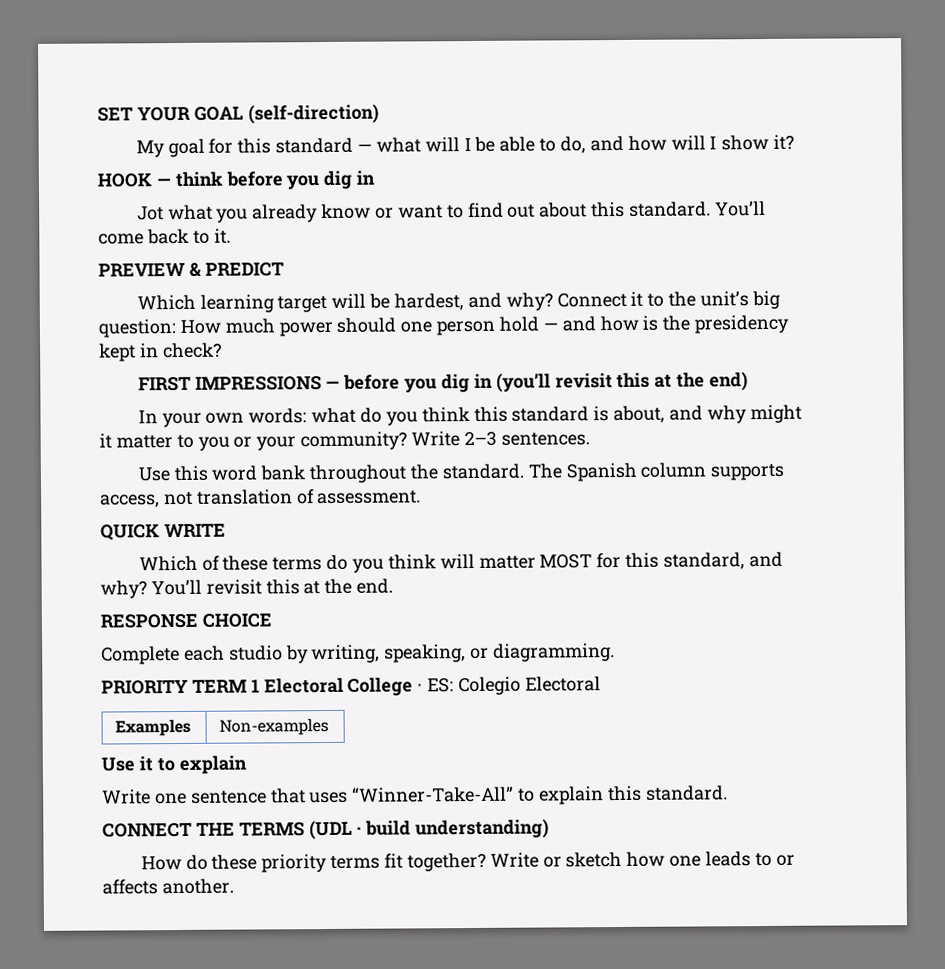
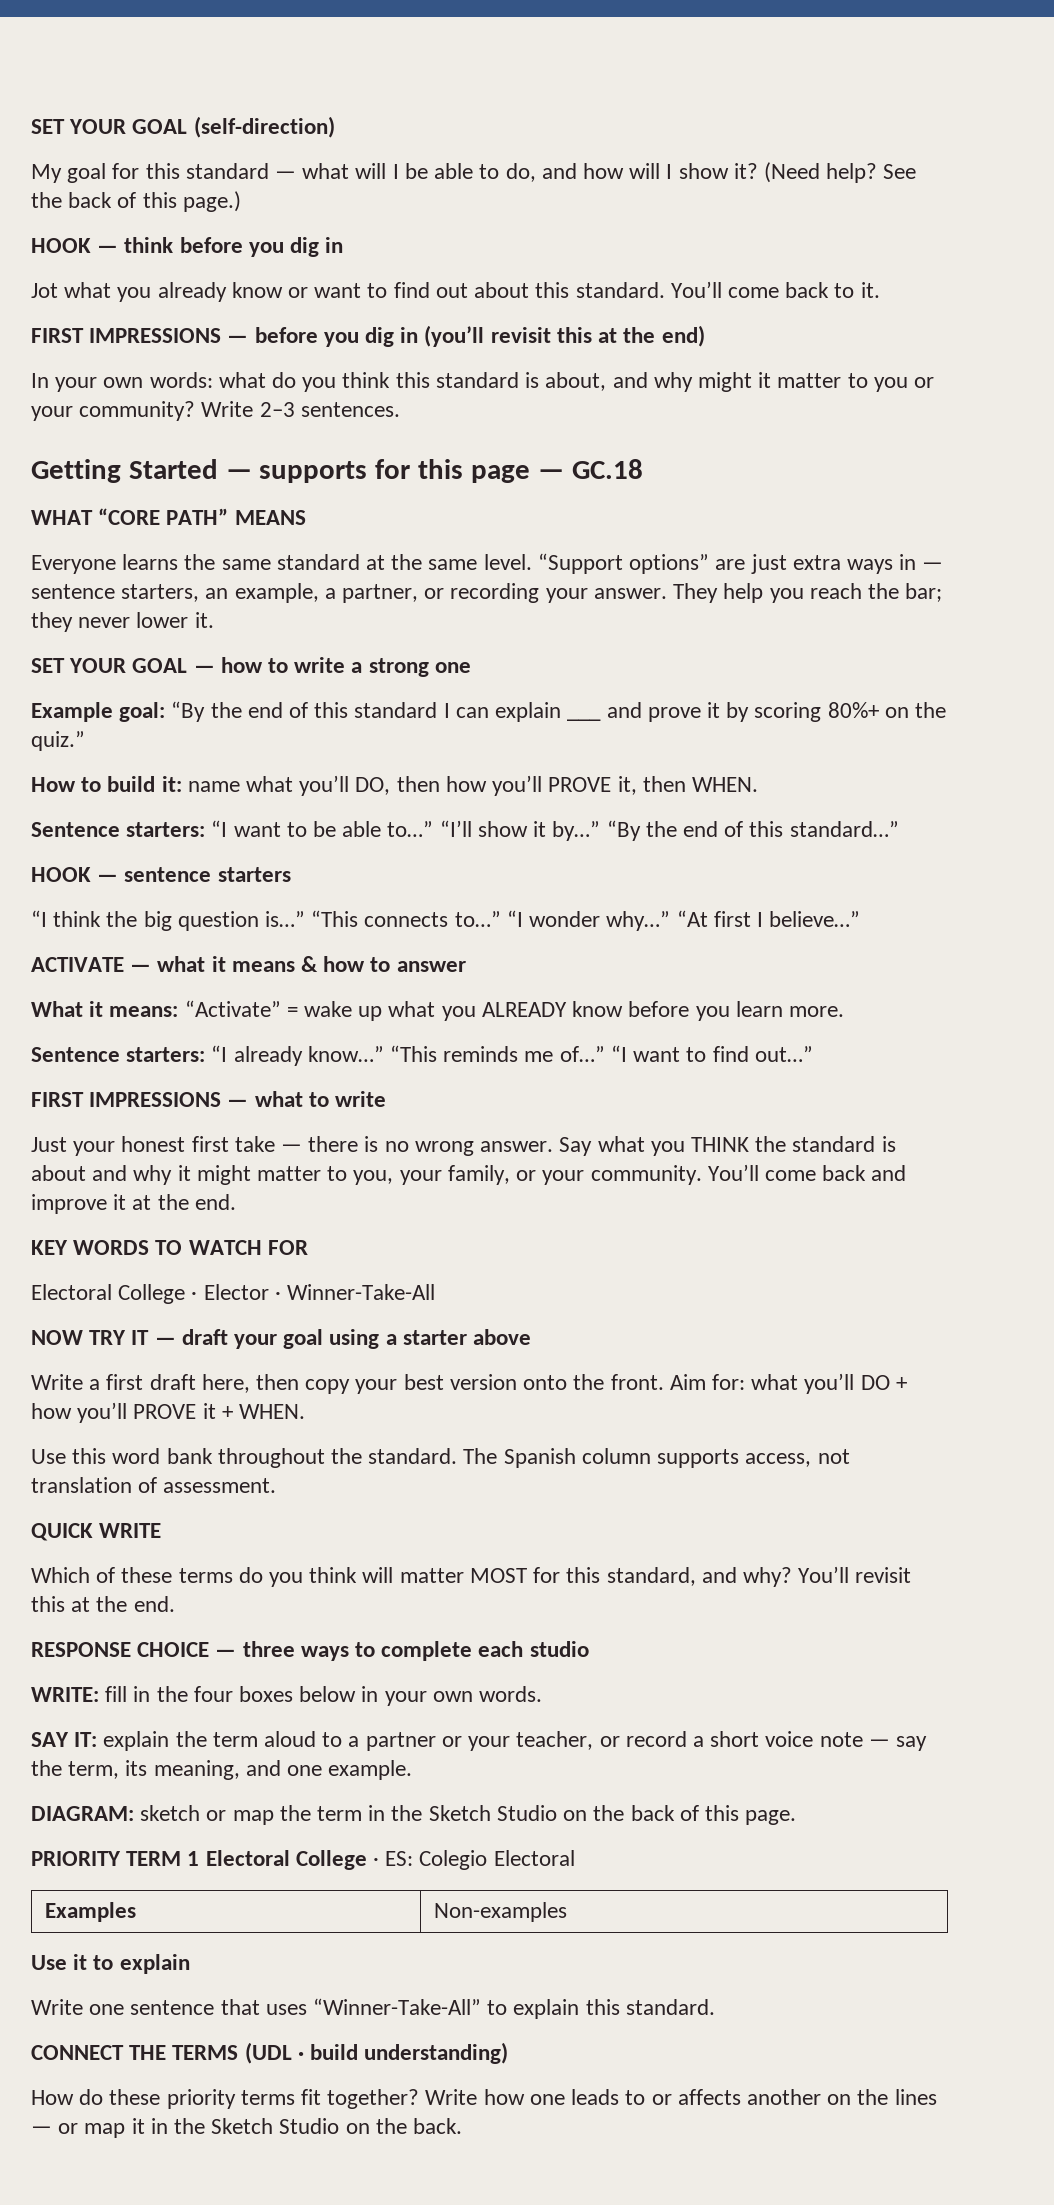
(795, 142) none -> [763,162,917,183] [31,191,241,212] (Need help? See the back of this page.)
[98,262,284,277] [136,290,780,313] [98,314,790,338] [99,342,222,362] // PREVIEW & PREDICT // Which learning target will be hardest, and why? Connect it to the unit’s big question: How much power should one person hold — and how is the presidency kept in check? -> (880, 290) none
(590, 439) none -> [31,459,643,483] [31,508,306,525] [31,553,944,574] [31,583,943,603] [31,612,214,632] [31,657,471,677] [31,701,602,722] [606,702,946,722] [31,731,85,751] [31,775,758,796] [31,820,899,841] [31,867,291,882] [31,910,861,931] [31,956,466,972] [31,1000,844,1021] [31,1045,813,1066] [31,1091,387,1107] [31,1136,896,1156] [31,1164,907,1185] [31,1194,236,1214] [31,1240,308,1255] [31,1284,436,1304] [31,1329,532,1349] [31,1373,907,1394] [31,1402,306,1423] // Getting Started — supports for this page — GC.18 // WHAT “CORE PATH” MEANS // Everyone learns the same standard at the same level. “Support options” are just extra ways in — sentence starters, an example, a partner, or recording your answer. They help you reach the bar; they never lower it. // SET YOUR GOAL — how to write a strong one // Example goal: “By the end of this standard I can explain ___ and prove it by scoring 80%+ on the quiz.” // How to build it: name what you’ll DO, then how you’ll PROVE it, then WHEN. // Sentence starters: “I want to be able to…” “I’ll show it by…” “By the end of this standard…” // HOOK — sentence starters // “I think the big question is…” “This connects to…” “I wonder why…” “At first I believe…” // ACTIVATE — what it means & how to answer // What it means: “Activate” = wake up what you ALREADY know before you learn more. // Sentence starters: “I already know…” “This reminds me of…” “I want to find out…” // FIRST IMPRESSIONS — what to write // Just your honest first take — there is no wrong answer. Say what you THINK the standard is about and why it might matter to you, your family, or your community. You’ll come back and improve it at the end. // KEY WORDS TO WATCH FOR // Electoral College · Elector · Winner-Take-All // NOW TRY IT — draft your goal using a starter above // Write a first draft here, then copy your best version onto the front. Aim for: what you’ll DO + how you’ll PROVE it + WHEN.
[101,643,616,665] // Complete each studio by writing, speaking, or diagramming. -> [215,1641,589,1661] [31,1686,543,1706] [31,1731,927,1751] [31,1760,413,1780] [31,1805,797,1825] — three ways to complete each studio // WRITE: fill in the four boxes below in your own words. // SAY IT: explain the term aloud to a partner or your teacher, or record a short voice note — say the term, its meaning, and one example. // DIAGRAM: sketch or map the term in the Sketch Studio on the back of this page.
[542,851,623,868] or sketch -> (478, 2097) none
[161,878,234,895] another. -> [746,2089,937,2105] [31,2118,463,2138] another on the lines — or map it in the Sketch Studio on the back.

